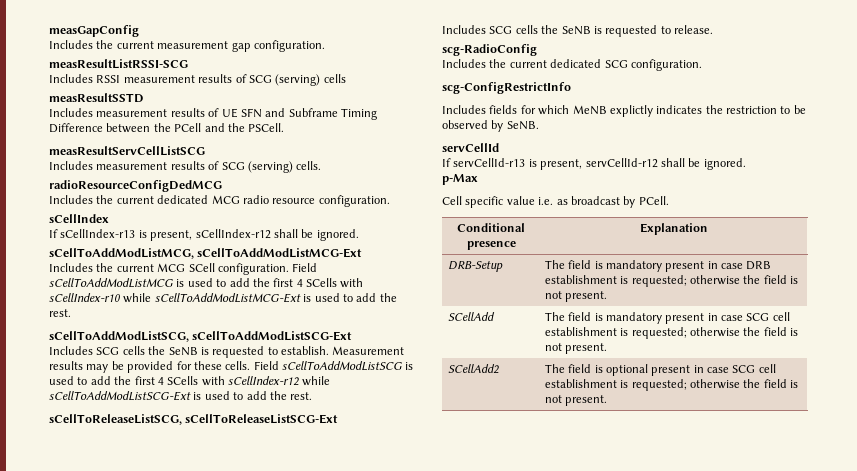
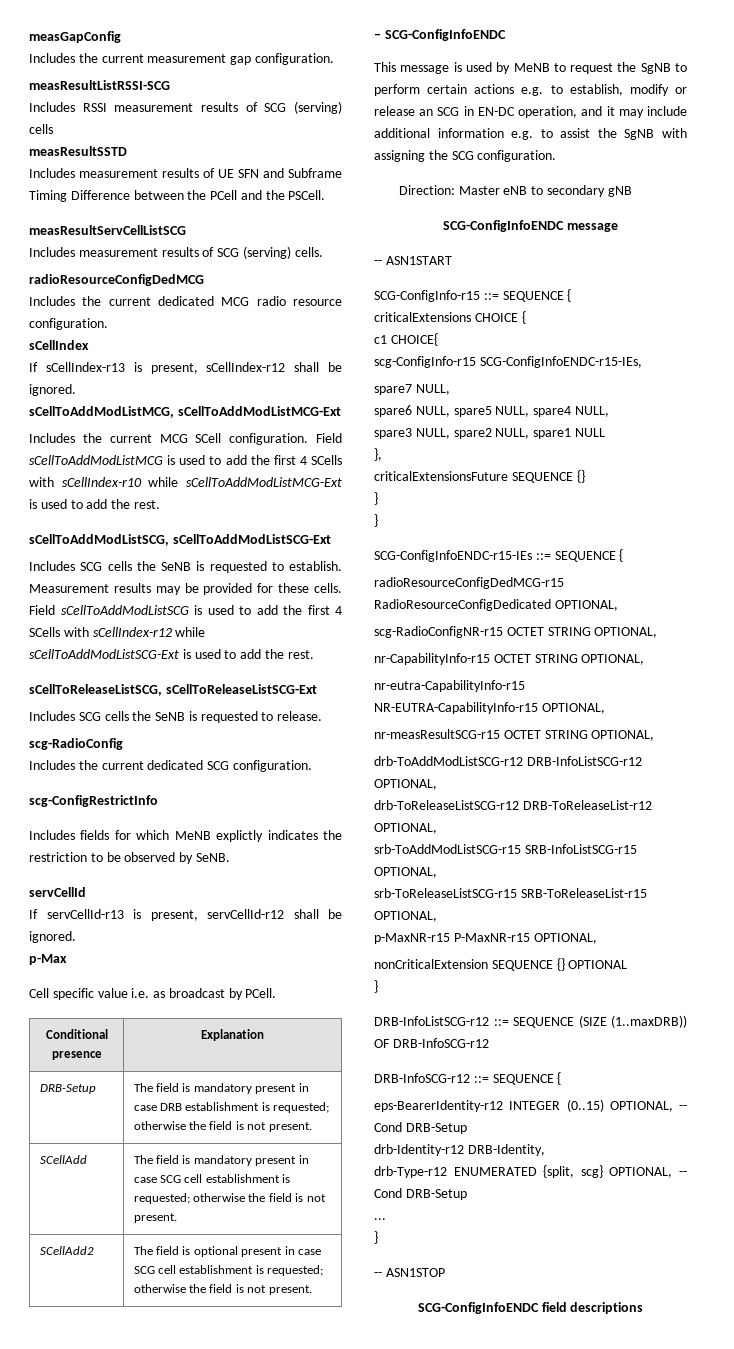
(608, 400) none -> [374,29,506,41] [374,62,687,74] [374,84,687,96] [374,106,687,118] [374,128,687,140] [374,150,557,162] [398,185,632,197] [443,220,618,232] [374,256,452,265] [374,289,572,302] [374,311,526,324] [374,333,438,346] [374,356,642,368] [374,384,450,395] [374,405,609,417] [374,428,605,439] [374,448,382,461] [374,470,585,483] [374,492,378,505] [374,514,378,527] [374,549,624,562] [374,577,564,589] [374,599,618,611] [374,626,658,638] [374,653,645,665] [374,680,525,692] [374,702,605,714] [374,729,655,741] [374,756,642,766] [374,779,437,790] [374,800,652,810] [374,823,437,834] [374,844,637,854] [374,867,437,878] [374,888,647,898] [374,911,437,922] [374,933,597,944] [374,958,628,971] [374,980,378,993] [374,1015,687,1028] [374,1038,489,1048] [374,1072,562,1085] [374,1099,687,1112] [374,1122,467,1134] [374,1144,545,1156] [374,1165,687,1178] [374,1188,467,1200] [374,1218,386,1220] [374,1231,378,1244] [374,1268,445,1277] [417,1302,644,1314] // – SCG-ConfigInfoENDC // This message is used by MeNB to request the SgNB to perform certain actions e.g. to establish, modify or release an SCG in EN-DC operation, and it may include additional information e.g. to assist the SgNB with assigning the SCG configuration. // Direction: Master eNB to secondary gNB // SCG-ConfigInfoENDC message // -- ASN1START // SCG-ConfigInfo-r15 ::= SEQUENCE { // criticalExtensions CHOICE { // c1 CHOICE{ // scg-ConfigInfo-r15 SCG-ConfigInfoENDC-r15-IEs, // spare7 NULL, // spare6 NULL, spare5 NULL, spare4 NULL, // spare3 NULL, spare2 NULL, spare1 NULL // }, // criticalExtensionsFuture SEQUENCE {} // } // } // SCG-ConfigInfoENDC-r15-IEs ::= SEQUENCE { // radioResourceConfigDedMCG-r15 RadioResourceConfigDedicated OPTIONAL, // scg-RadioConfigNR-r15 OCTET STRING OPTIONAL, // nr-CapabilityInfo-r15 OCTET STRING OPTIONAL, // nr-eutra-CapabilityInfo-r15 NR-EUTRA-CapabilityInfo-r15 OPTIONAL, // nr-measResultSCG-r15 OCTET STRING OPTIONAL, // drb-ToAddModListSCG-r12 DRB-InfoListSCG-r12 OPTIONAL, // drb-ToReleaseListSCG-r12 DRB-ToReleaseList-r12 OPTIONAL, // srb-ToAddModListSCG-r15 SRB-InfoListSCG-r15 OPTIONAL, // srb-ToReleaseListSCG-r15 SRB-ToReleaseList-r15 OPTIONAL, // p-MaxNR-r15 P-MaxNR-r15 OPTIONAL, // nonCriticalExtension SEQUENCE {} OPTIONAL // } // DRB-InfoListSCG-r12 ::= SEQUENCE (SIZE (1..maxDRB)) OF DRB-InfoSCG-r12 // DRB-InfoSCG-r12 ::= SEQUENCE { // eps-BearerIdentity-r12 INTEGER (0..15) OPTIONAL, -- Cond DRB-Setup // drb-Identity-r12 DRB-Identity, // drb-Type-r12 ENUMERATED {split, scg} OPTIONAL, -- Cond DRB-Setup // ... // } // -- ASN1STOP // SCG-ConfigInfoENDC field descriptions

